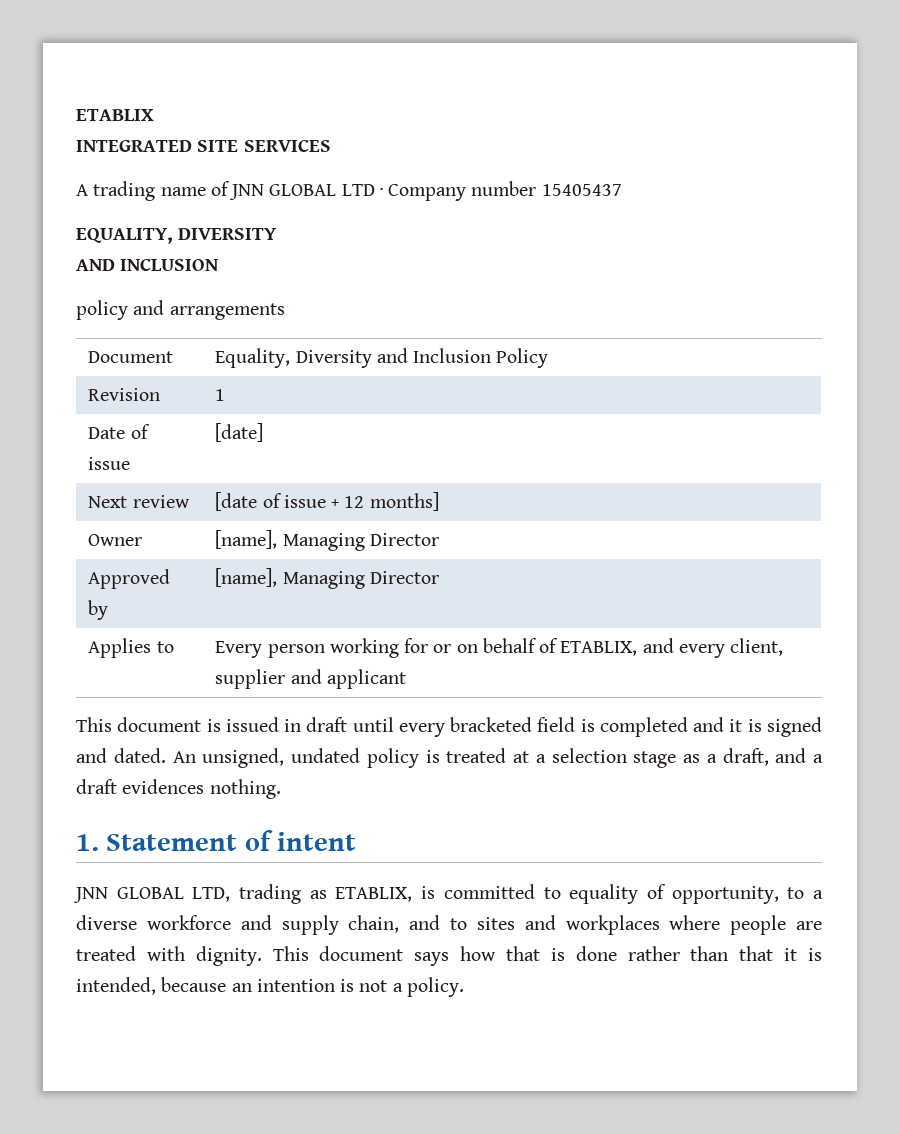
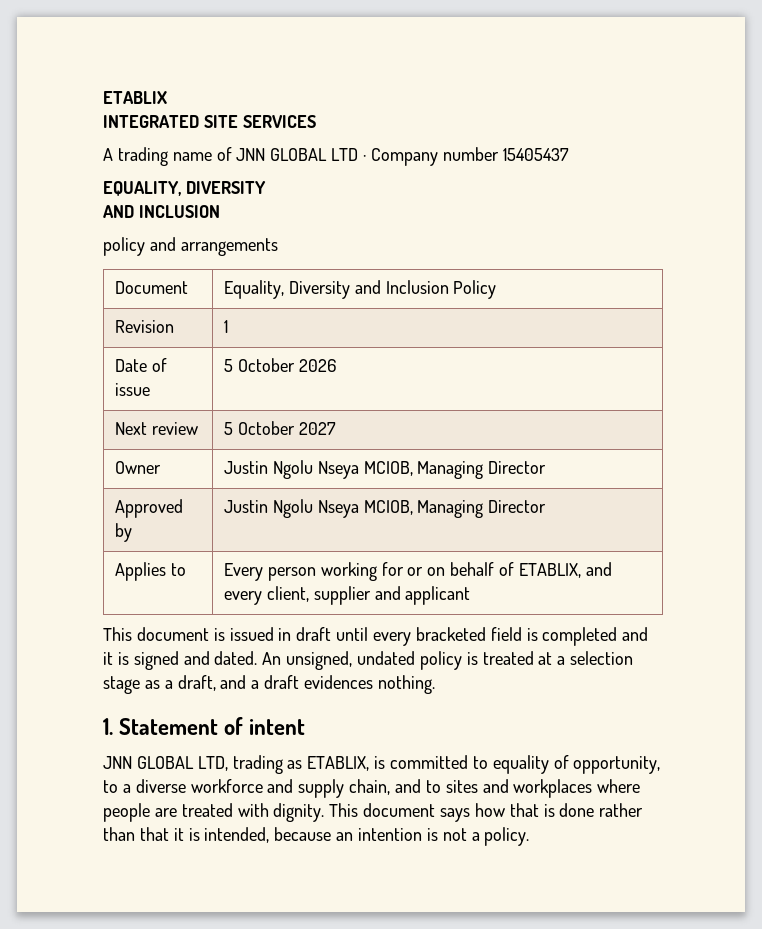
[215,423,264,442] [date] -> [223,358,336,372] 5 October 2026
[215,492,439,511] [88,534,143,546] [215,530,278,549] [date of issue + 12 months] // Owner | [name], -> [223,421,336,435] [114,461,161,474] [223,460,413,479] 5 October 2027 // Owner | Justin Ngolu Nseya MCIOB,
[215,568,278,587] [name], -> [223,499,413,518] Justin Ngolu Nseya MCIOB,

